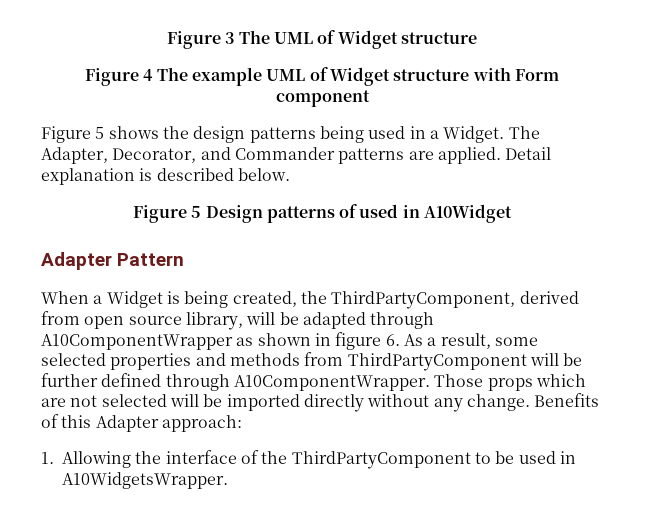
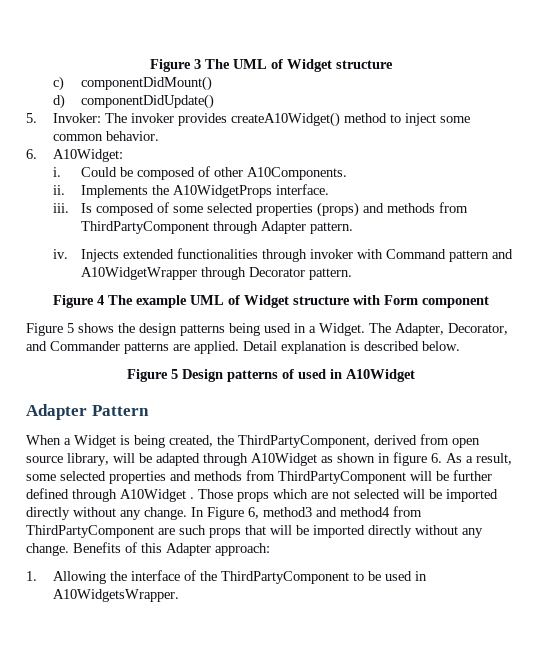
(477, 38) none -> [53,76,212,91] [53,94,214,109] [26,112,471,127] [53,131,160,141] [26,149,124,162] [53,166,347,180] [53,184,329,198] [53,202,468,217] [80,221,353,234] [53,248,513,262] [80,267,352,280] // c) componentDidMount() // d) componentDidUpdate() // 5. Invoker: The invoker provides createA10Widget() method to inject some common behavior. // 6. A10Widget: // i. Could be composed of other A10Components. // ii. Implements the A10WidgetProps interface. // iii. Is composed of some selected properties (props) and methods from ThirdPartyComponent through Adapter pattern. // iv. Injects extended functionalities through invoker with Command pattern and A10WidgetWrapper through Decorator pattern.
[41,334,233,350] A10ComponentWrapper -> [251,453,317,466] A10Widget
[233,375,430,391] A10ComponentWrapper. -> [120,489,194,502] A10Widget .
(530, 402) none -> [191,506,422,520] [26,525,483,538] [26,543,69,556] In Figure 6, method3 and method4 from ThirdPartyComponent are such props that will be imported directly without any change.

